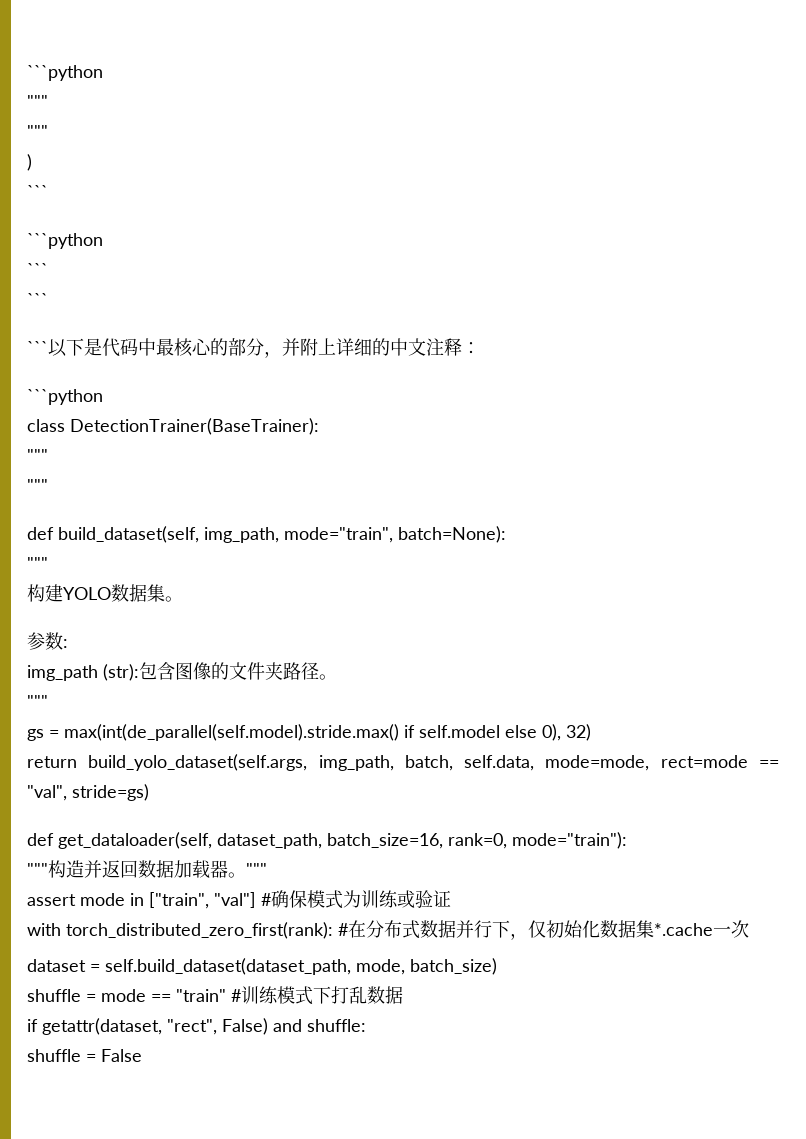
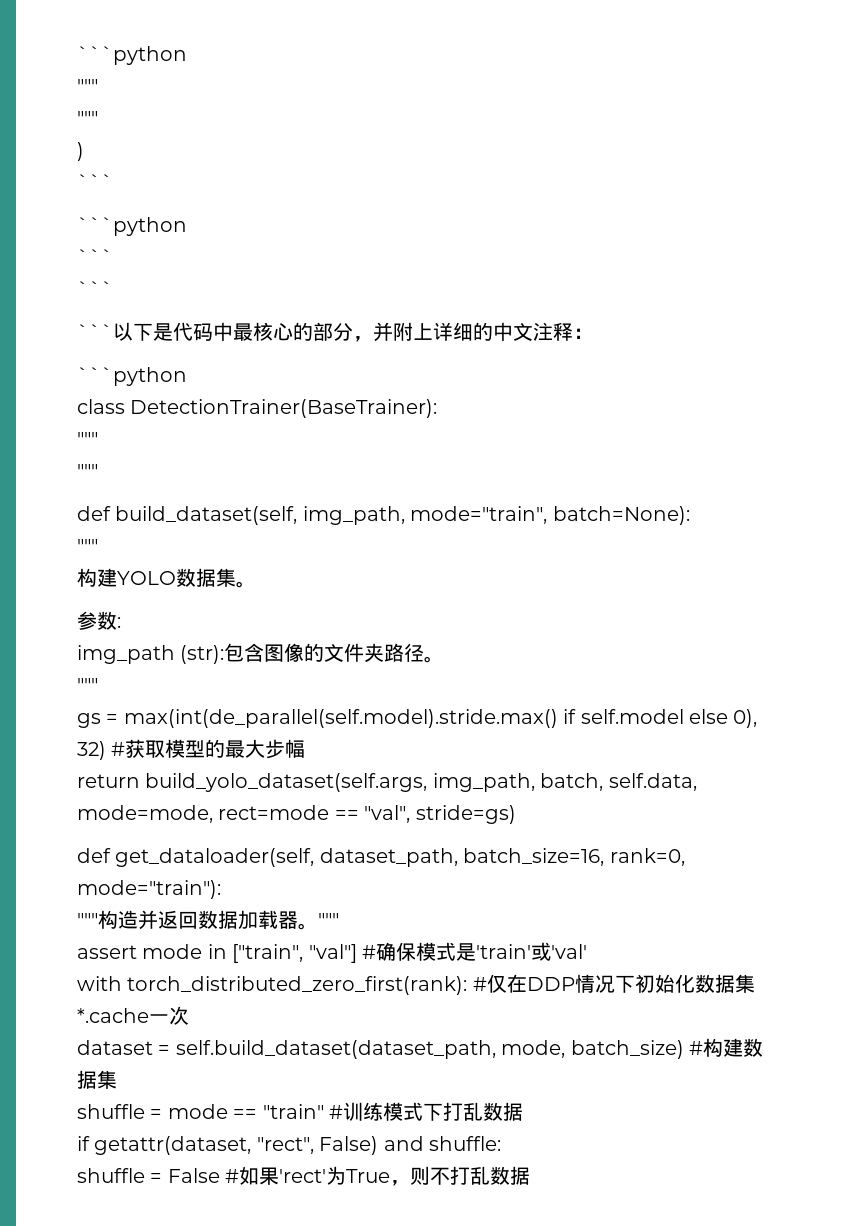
(591, 732) none -> [111,739,306,759] #获取模型的最大步幅
[343,890,451,908] 为训练或验证 -> [456,942,587,961] 是'train'或'val'
[348,920,546,940] 在分布式数据并行下，仅 -> [486,974,635,993] 仅在DDP情况下
(497, 966) none -> [688,1038,763,1057] [77,1070,117,1089] #构建数据集
(142, 1055) none -> [225,1166,531,1186] #如果'rect'为True，则不打乱数据

